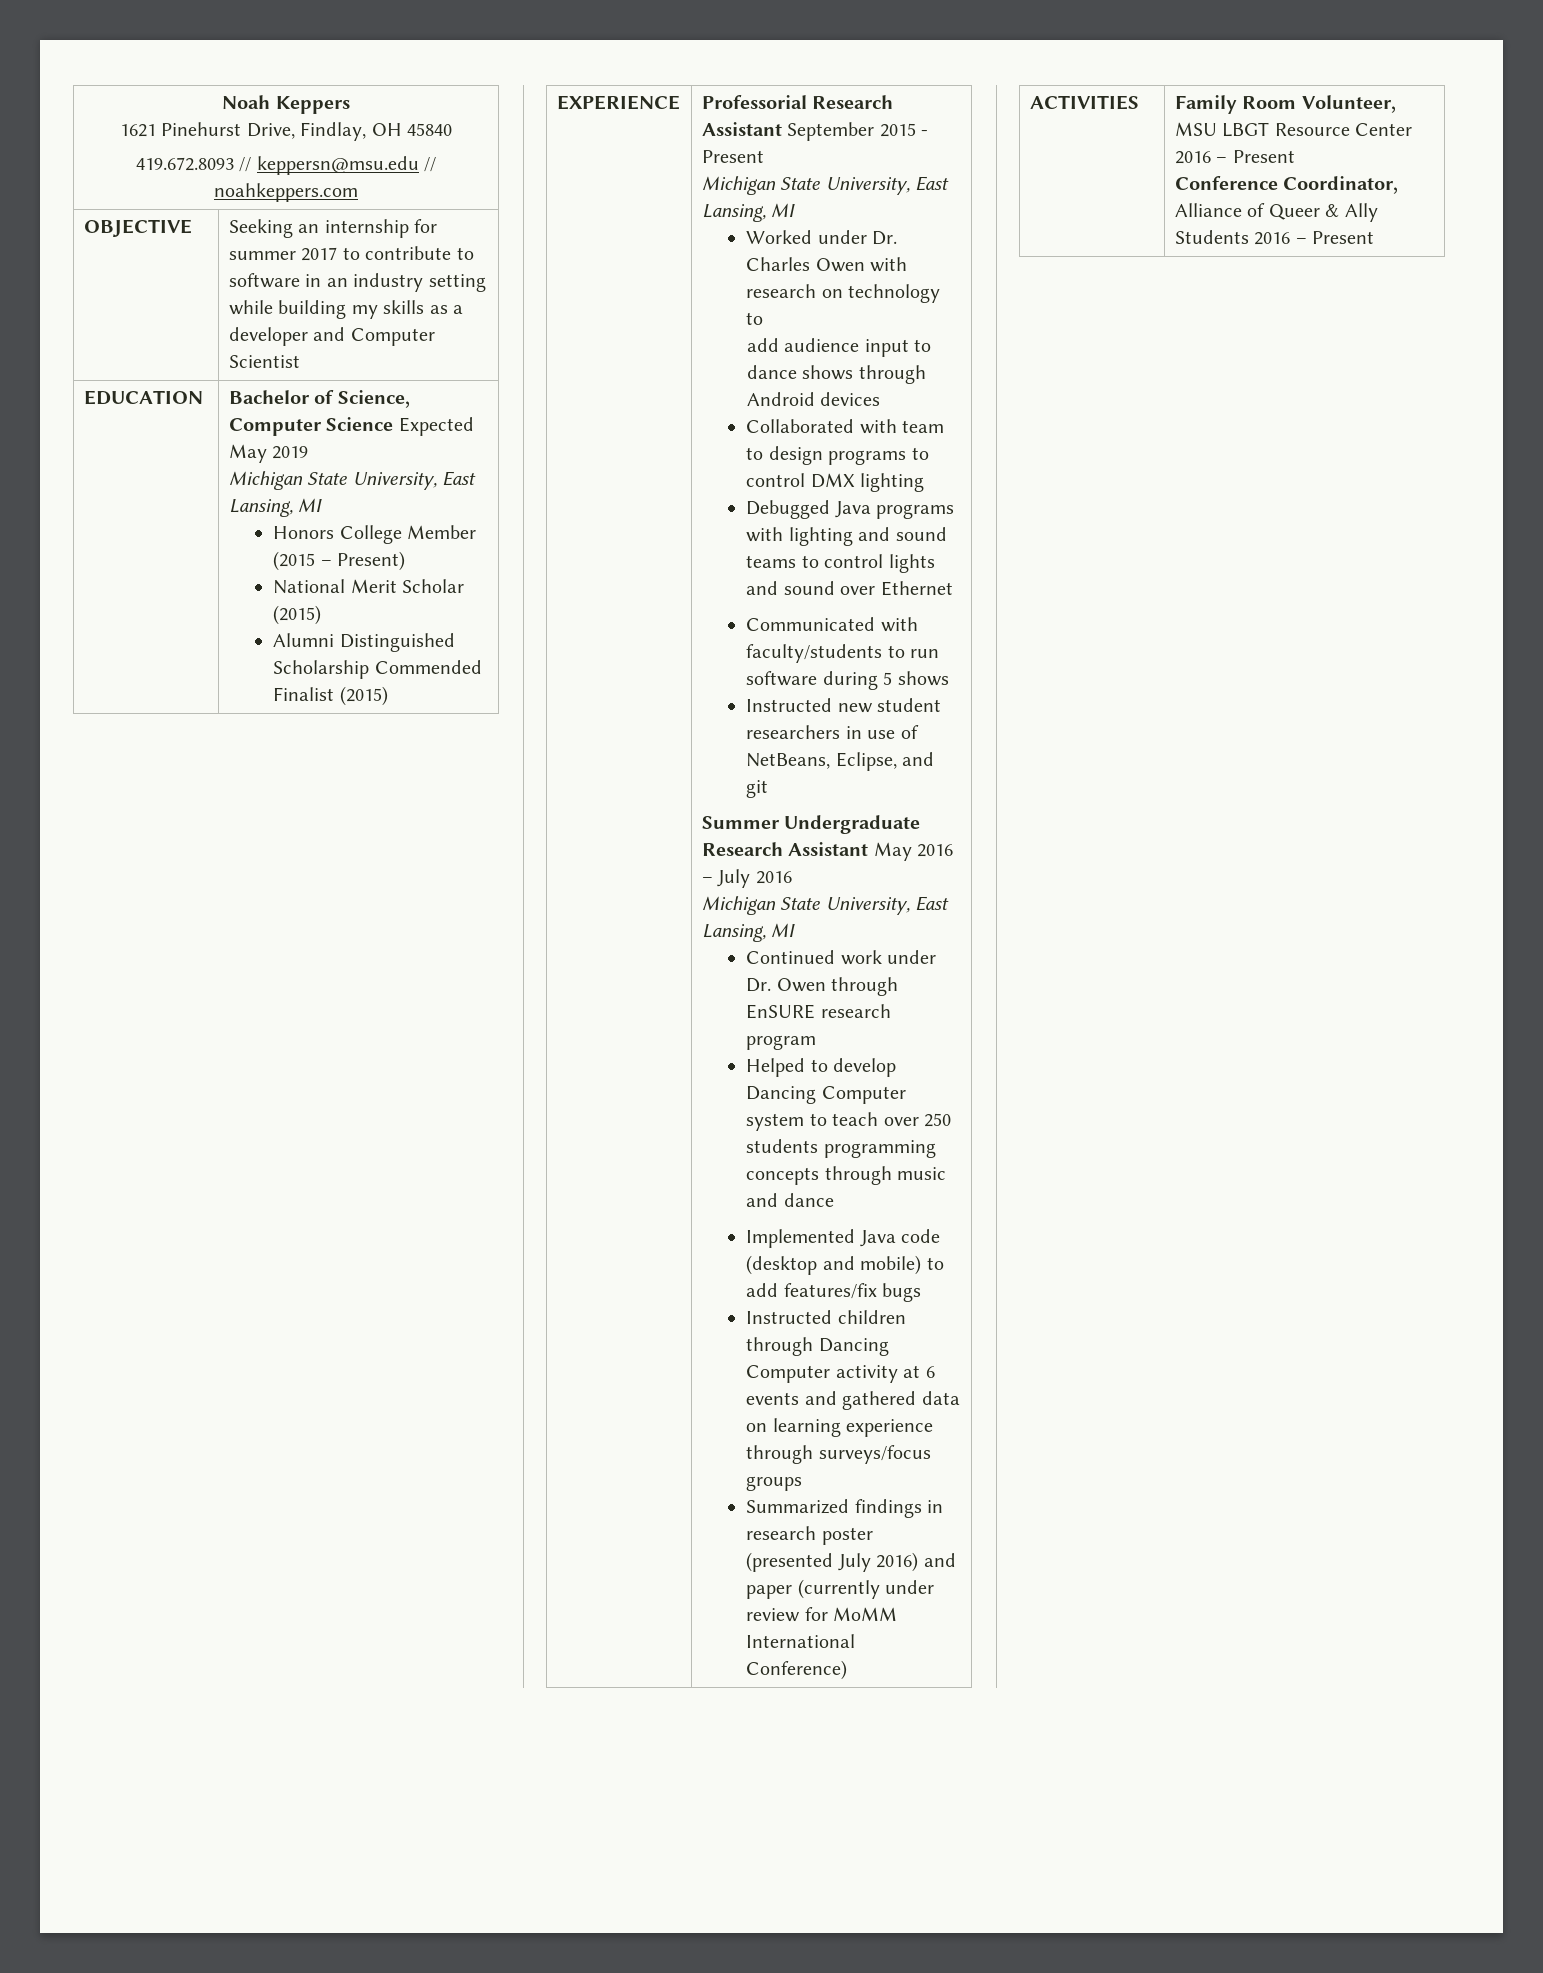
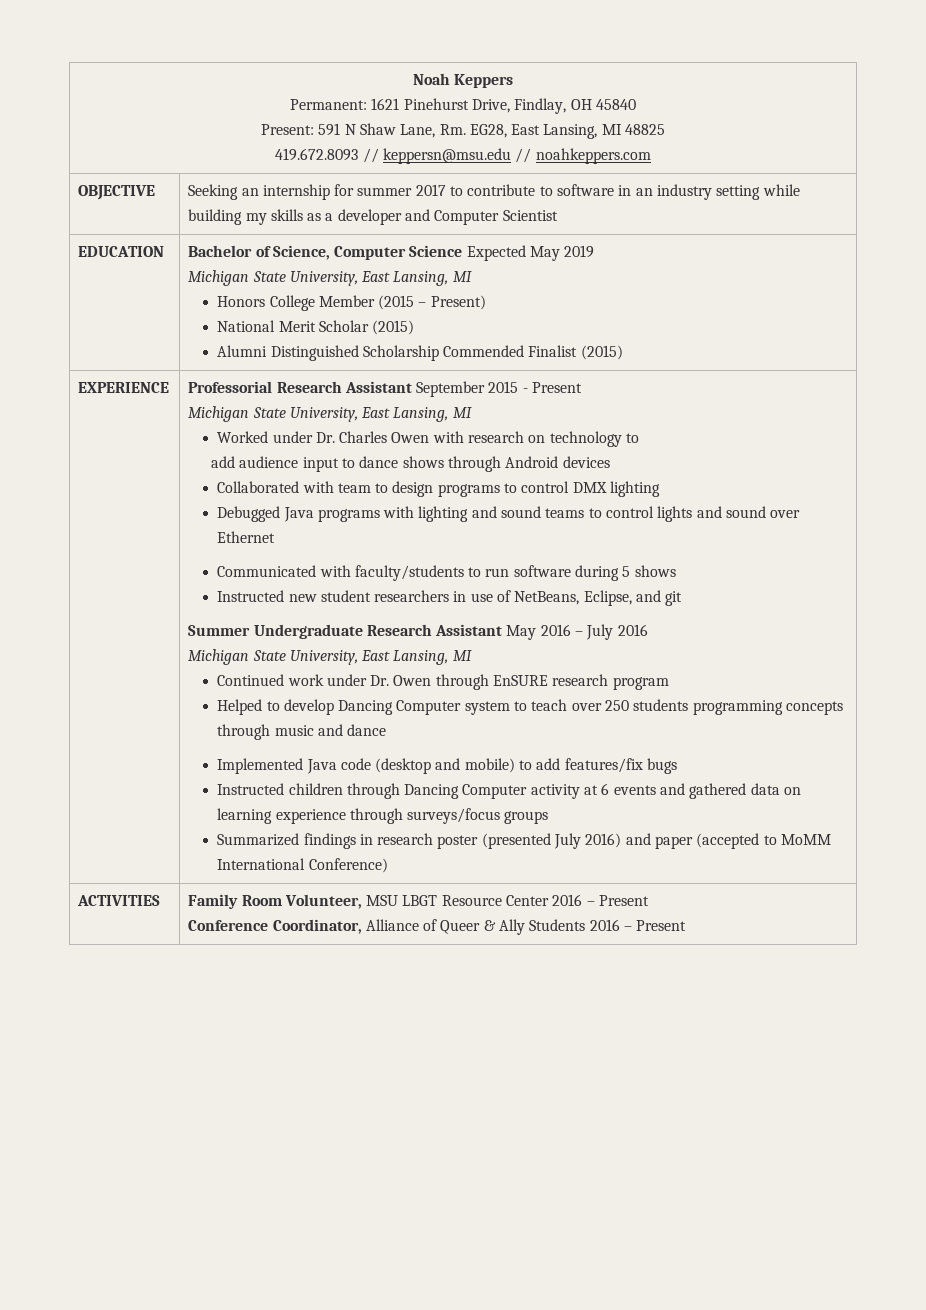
(350, 105) none -> [290,99,368,110] Permanent:
(452, 129) none -> [260,123,666,139] // Present: 591 N Shaw Lane, Rm. EG28, East Lansing, MI 48825
[797,1579,935,1599] [746,1607,828,1622] (currently under review for -> [696,833,777,849] (accepted to

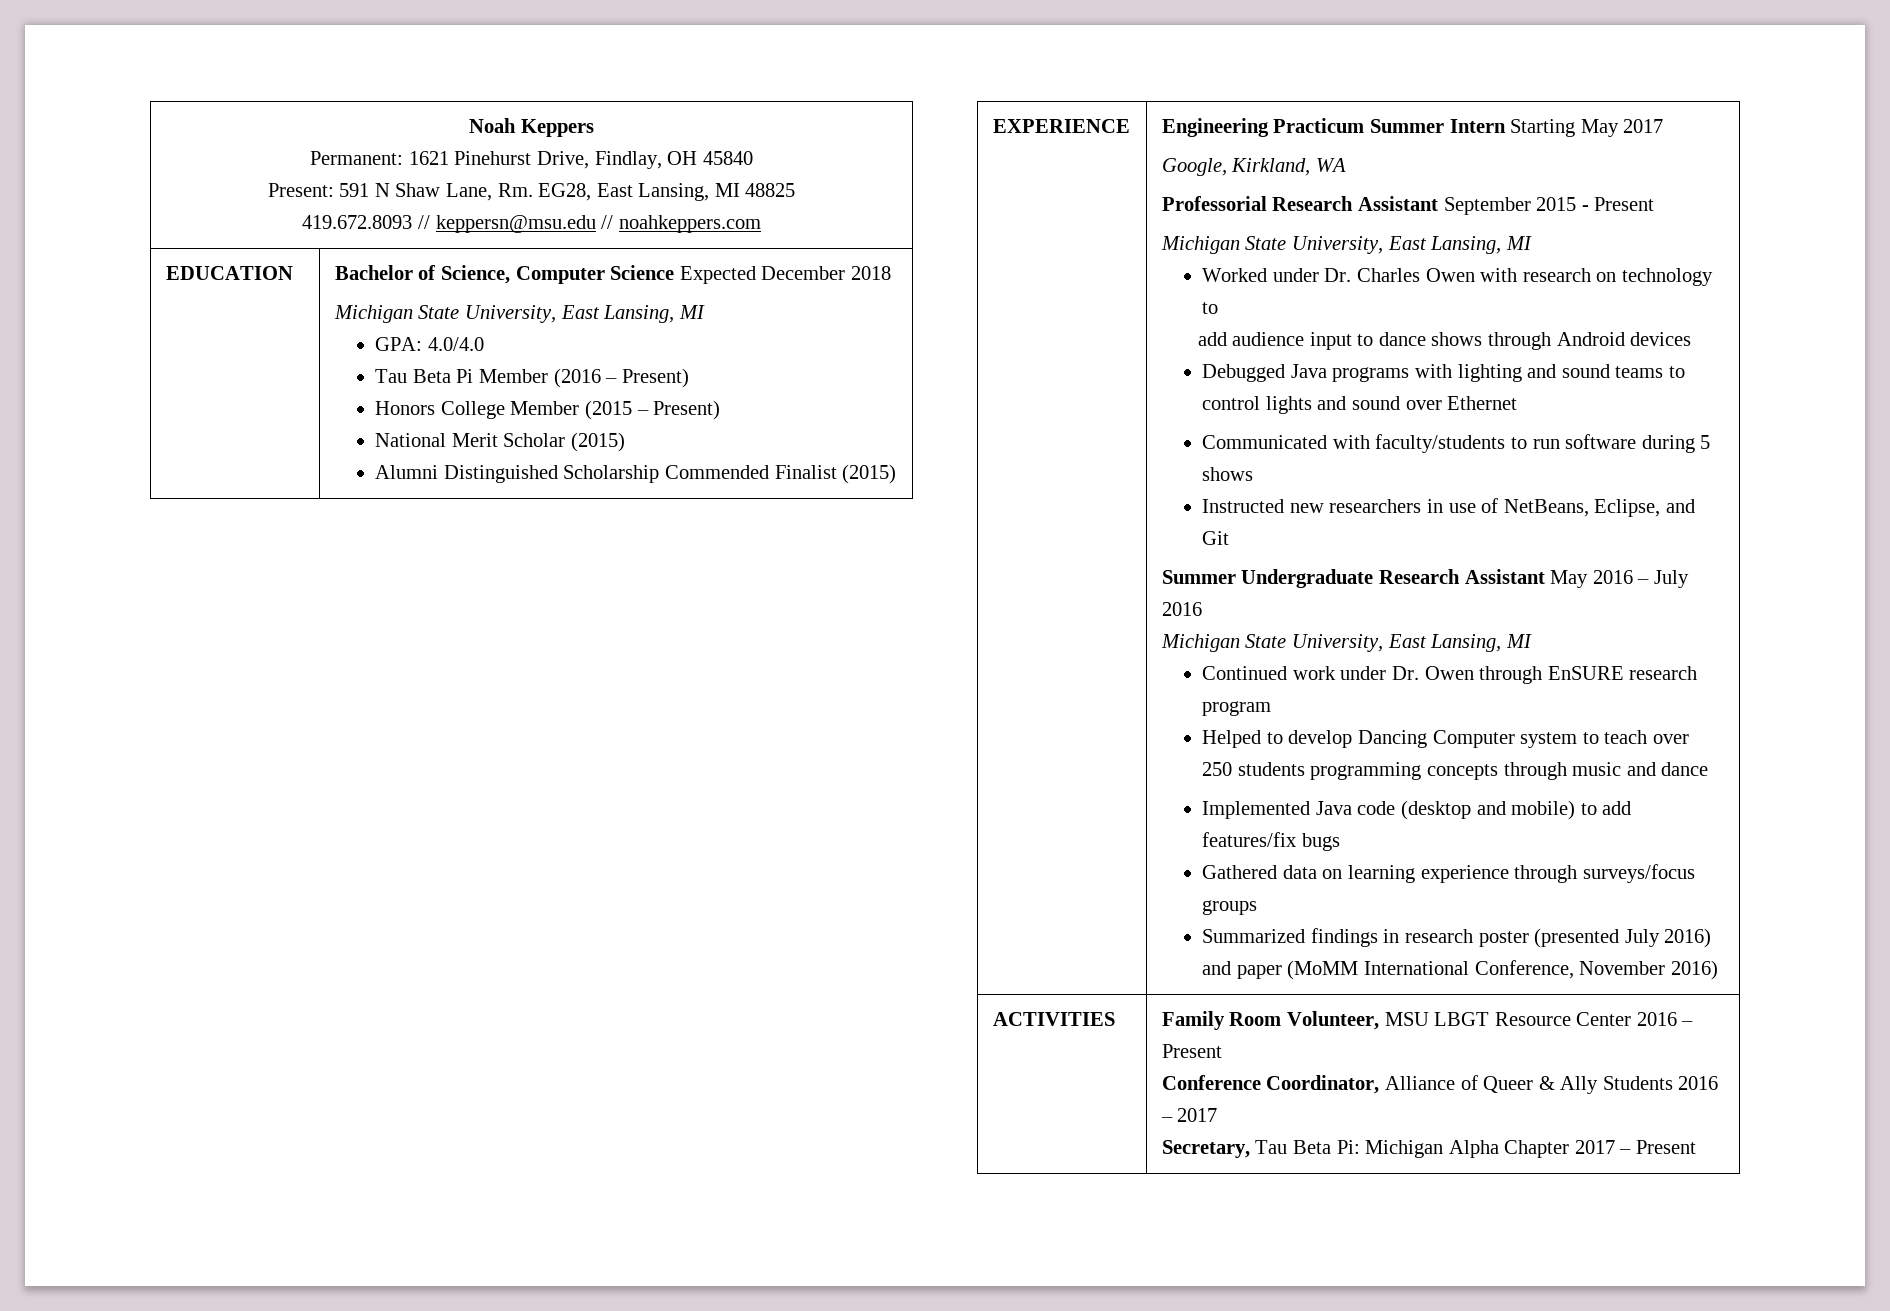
[78,185,156,200] [188,184,800,200] [188,209,558,225] // OBJECTIVE | Seeking an internship for summer 2017 to contribute to software in an industry setting while building my skills as a developer and Computer Scientist -> (761, 224) none
[530,245,595,261] [188,270,472,286] May 2019 // Michigan State University, East Lansing, MI -> [761,266,891,280] [333,305,705,323] [375,337,484,351] [375,368,689,388] December 2018 // Michigan State University, East Lansing, MI // GPA: 4.0/4.0 // Tau Beta Pi Member (2016 – Present)
(170, 387) none -> [1161,118,1664,137] [1161,158,1346,176] Engineering Practicum Summer Intern Starting May 2017 // Google, Kirkland, WA //
[217,481,661,497] // Collaborated with team to design programs to control DMX lighting -> (1692, 339) none
[320,590,371,602] student -> (1324, 508) none
[665,591,683,606] git -> [1202,531,1230,545] Git
[217,783,747,799] Instructed children through Dancing Computer activity at 6 events and gathered -> [1202,865,1278,879] Gathered
[696,833,832,849] [217,858,388,873] (accepted to MoMM International Conference) -> [1287,960,1718,980] (MoMM International Conference, November 2016)
(633, 928) none -> [1177,1108,1218,1122] [1161,1140,1632,1158] 2017 // Secretary, Tau Beta Pi: Michigan Alpha Chapter 2017 –

